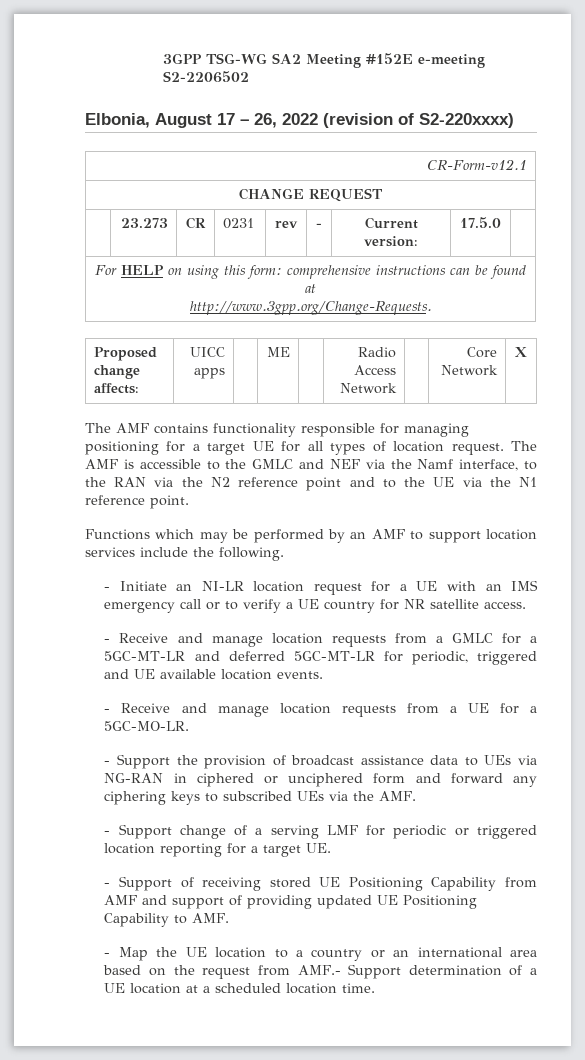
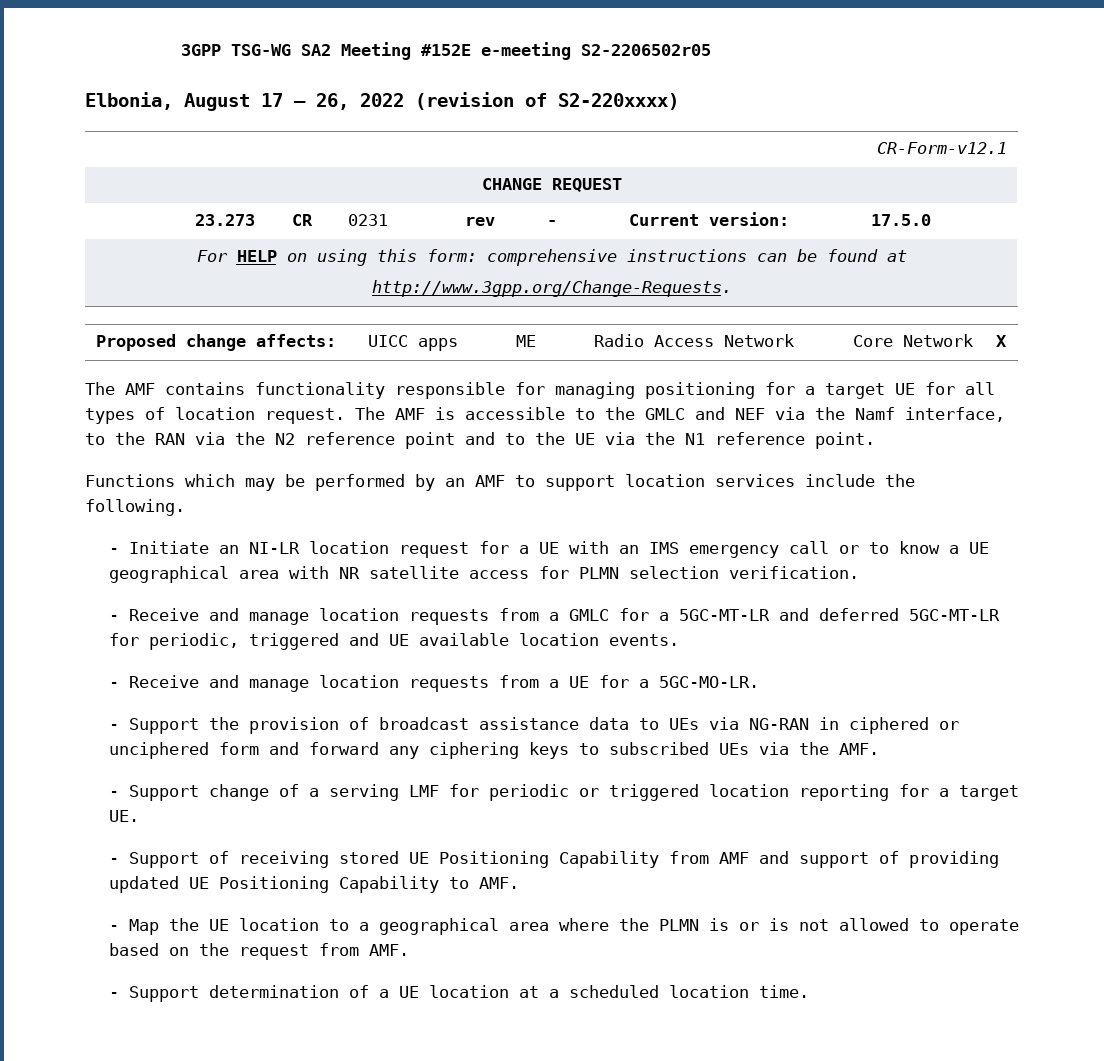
[162,71,249,83] S2-2206502 -> [580,44,711,56] S2-2206502r05
[243,599,527,613] verify a UE country for NR satellite access. -> [898,541,989,554] [108,566,859,583] know a UE geographical area with NR satellite access for PLMN selection verification.
[311,947,538,961] country or an international area -> [378,918,1019,935] geographical area where the PLMN is or is not allowed to operate
[297,965,341,975] AMF.- -> [368,944,409,956] [108,992,119,998] AMF. // -

